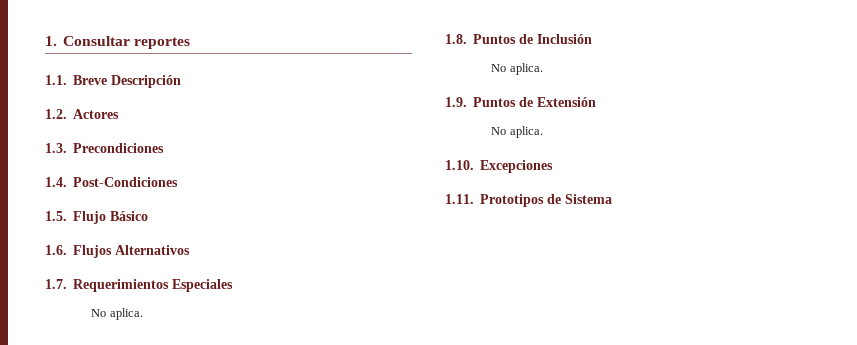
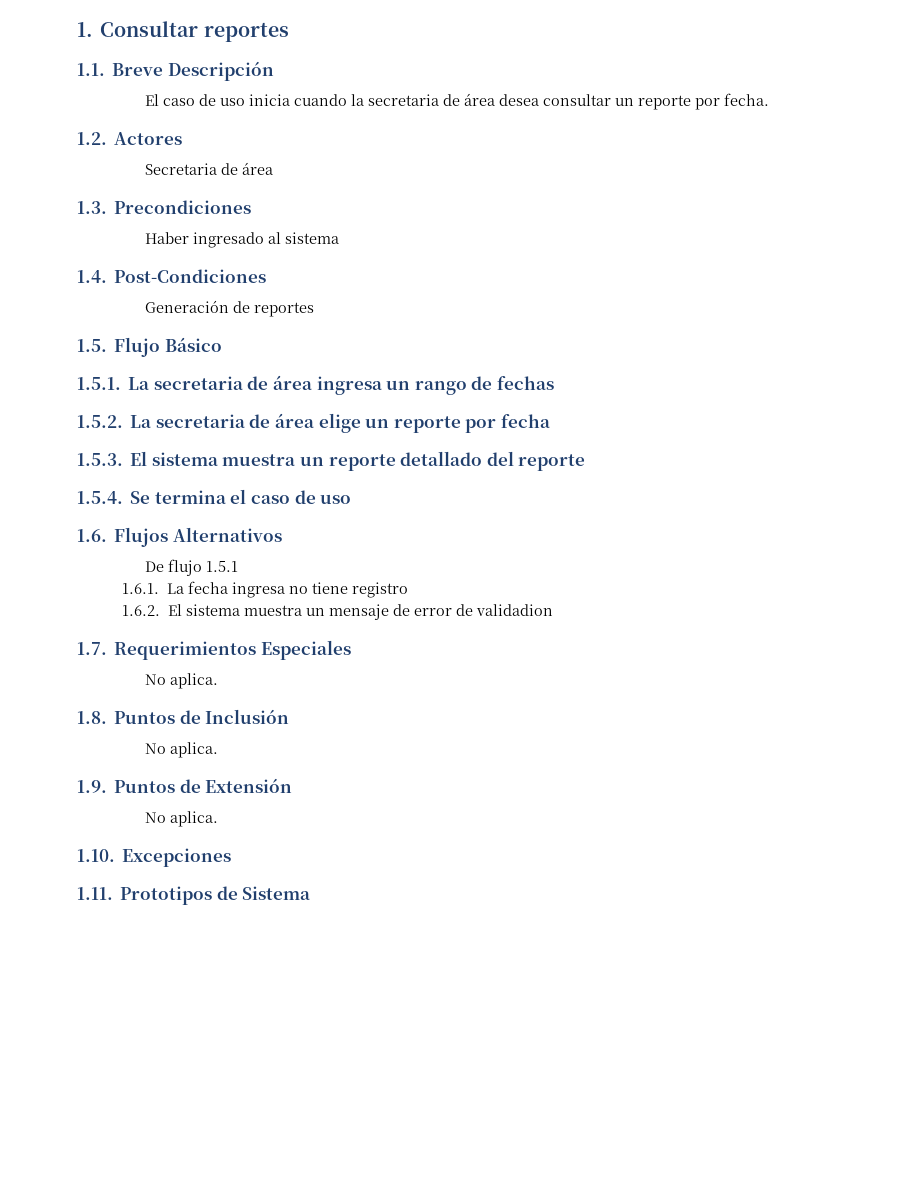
(182, 81) none -> [145,93,770,110] // El caso de uso inicia cuando la secretaria de área desea consultar un reporte por fecha.
(120, 114) none -> [145,162,274,175] // Secretaria de área
(165, 148) none -> [145,232,340,248] // Haber ingresado al sistema
(179, 182) none -> [145,300,315,317] // Generación de reportes
[45,245,191,258] 1.6. Flujos Alternativos -> [77,375,554,395] [77,413,550,433] [77,451,586,471] [77,489,352,504] [77,527,282,547] [145,559,239,576] [122,581,408,598] [122,604,553,620] 1.5.1. La secretaria de área ingresa un rango de fechas // 1.5.2. La secretaria de área elige un reporte por fecha // 1.5.3. El sistema muestra un reporte detallado del reporte // 1.5.4. Se termina el caso de uso // 1.6. Flujos Alternativos // De flujo 1.5.1 // 1.6.1. La fecha ingresa no tiene registro // 1.6.2. El sistema muestra un mensaje de error de validadion

